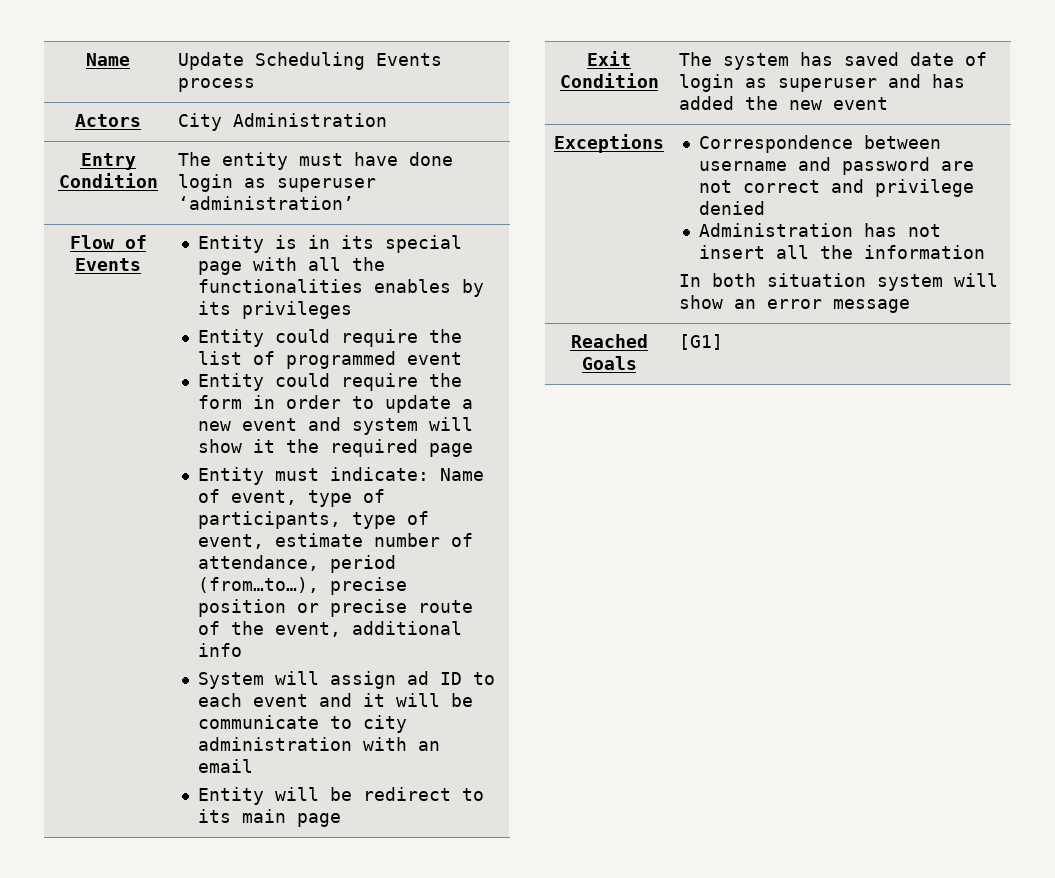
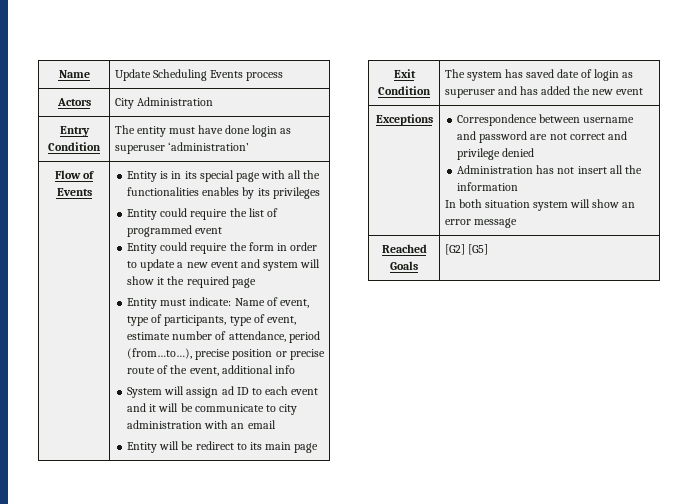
[679,334,724,350] [G1] -> [444,244,488,255] [G2] [G5]

